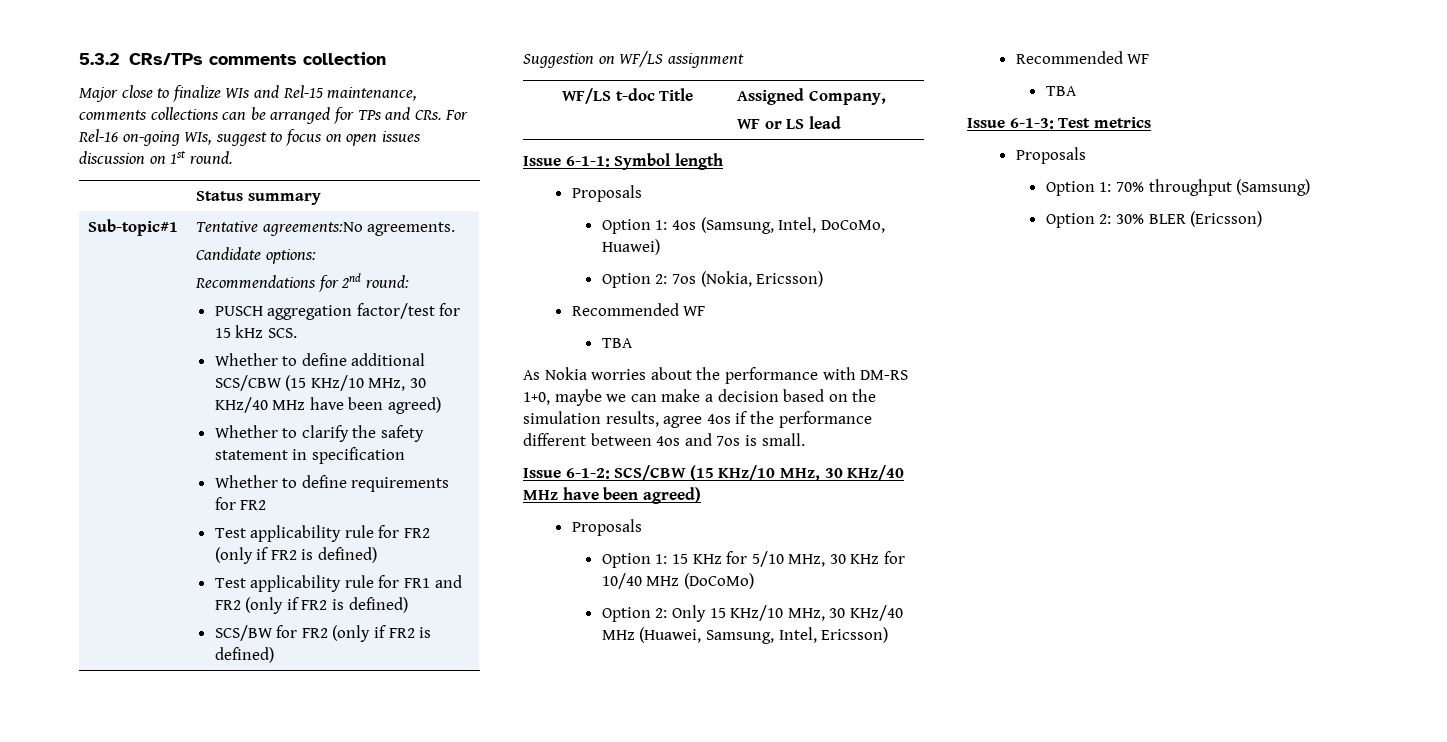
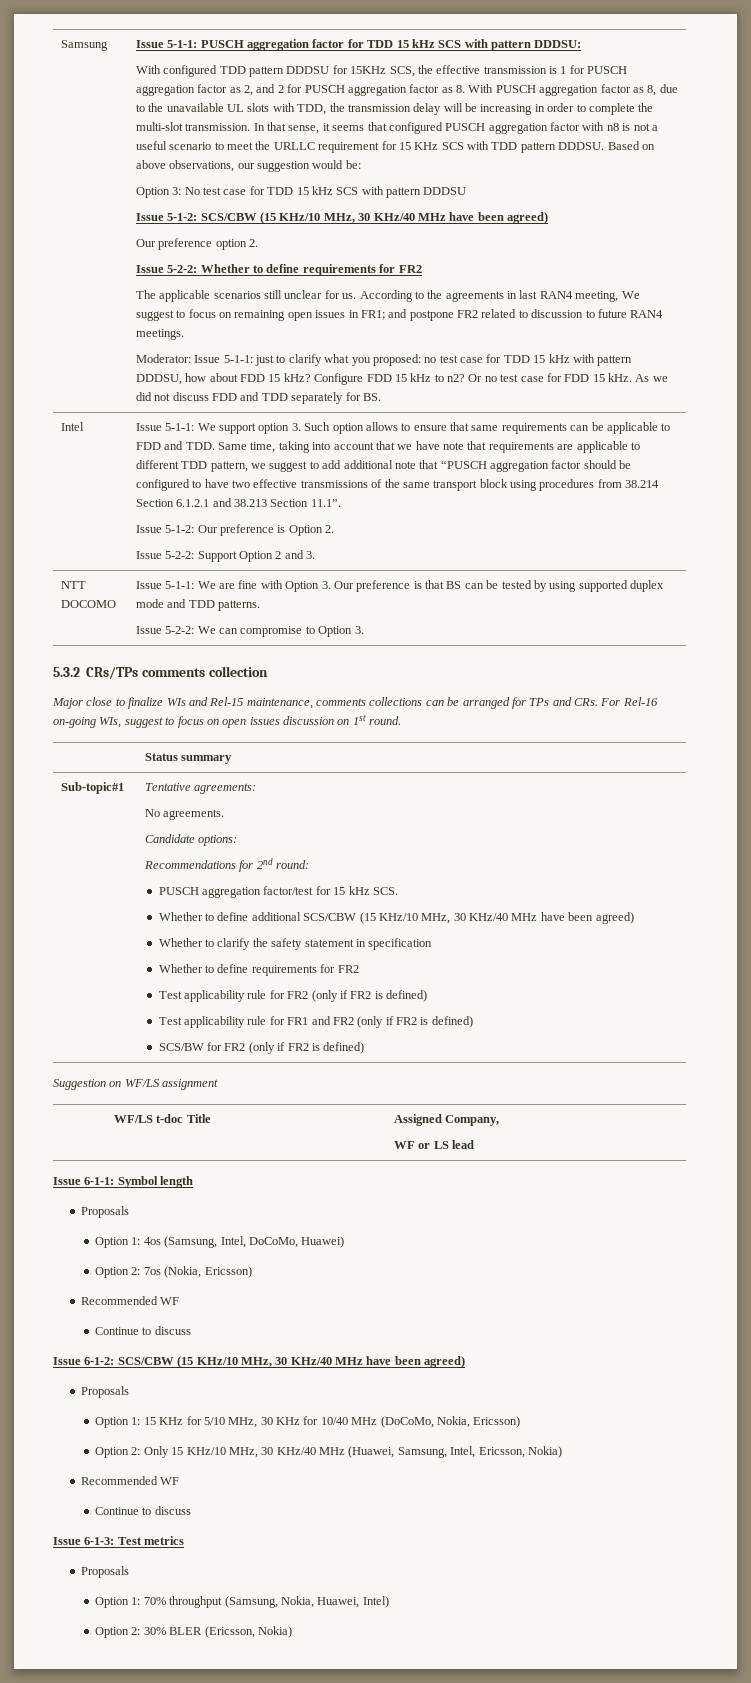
(79, 59) none -> [60,40,108,51] [135,39,582,51] [135,65,628,77] [135,84,678,96] [135,103,654,115] [135,122,658,134] [135,141,655,153] [135,160,361,172] [135,186,467,198] [135,212,549,224] [135,238,259,250] [135,264,422,276] [135,290,640,302] [135,309,664,321] [135,329,184,340] [135,354,633,366] [135,373,668,385] [135,392,381,404] [60,422,84,431] [135,422,671,434] [135,441,640,453] [135,460,632,472] [135,479,660,491] [135,498,341,507] [135,524,335,536] [135,550,316,562] [60,581,86,589] [60,600,116,608] [135,580,665,592] [135,599,261,611] [135,626,364,637] Samsung | Issue 5-1-1: PUSCH aggregation factor for TDD 15 kHz SCS with pattern DDDSU: // With configured TDD pattern DDDSU for 15KHz SCS, the effective transmission is 1 for PUSCH aggregation factor as 2, and 2 for PUSCH aggregation factor as 8. With PUSCH aggregation factor as 8, due to the unavailable UL slots with TDD, the transmission delay will be increasing in order to complete the multi-slot transmission. In that sense, it seems that configured PUSCH aggregation factor with n8 is not a useful scenario to meet the URLLC requirement for 15 KHz SCS with TDD pattern DDDSU. Based on above observations, our suggestion would be: // Option 3: No test case for TDD 15 kHz SCS with pattern DDDSU // Issue 5-1-2: SCS/CBW (15 KHz/10 MHz, 30 KHz/40 MHz have been agreed) // Our preference option 2. // Issue 5-2-2: Whether to define requirements for FR2 // The applicable scenarios still unclear for us. According to the agreements in last RAN4 meeting, We suggest to focus on remaining open issues in FR1; and postpone FR2 related to discussion to future RAN4 meetings. // Moderator: Issue 5-1-1: just to clarify what you proposed: no test case for TDD 15 kHz with pattern DDDSU, how about FDD 15 kHz? Configure FDD 15 kHz to n2? Or no test case for FDD 15 kHz. As we did not discuss FDD and TDD separately for BS. // Intel | Issue 5-1-1: We support option 3. Such option allows to ensure that same requirements can be applicable to FDD and TDD. Same time, taking into account that we have note that requirements are applicable to different TDD pattern, we suggest to add additional note that “PUSCH aggregation factor should be configured to have two effective transmissions of the same transport block using procedures from 38.214 Section 6.1.2.1 and 38.213 Section 11.1”. // Issue 5-1-2: Our preference is Option 2. // Issue 5-2-2: Support Option 2 and 3. // NTT DOCOMO | Issue 5-1-1: We are fine with Option 3. Our preference is that BS can be tested by using supported duplex mode and TDD patterns. // Issue 5-2-2: We can compromise to Option 3. //
[262,222,363,236] agreements:No -> [194,783,257,794] [144,809,160,817] agreements: // No
[601,338,633,348] [523,367,909,384] [523,389,877,406] [523,411,872,428] [523,433,805,446] TBA // As Nokia worries about the performance with DM-RS 1+0, maybe we can make a decision based on the simulation results, agree 4os if the performance different between 4os and 7os is small. -> [95,1326,191,1335] Continue to discuss
[683,573,754,589] (DoCoMo) -> [380,1416,521,1428] (DoCoMo, Nokia, Ericsson)
[821,627,889,643] [1015,51,1150,64] [1045,86,1077,96] Ericsson) // Recommended WF // TBA -> [478,1446,562,1458] [80,1476,180,1485] [95,1506,191,1515] Ericsson, Nokia) // Recommended WF // Continue to discuss
[1236,179,1311,196] (Samsung) -> [224,1596,389,1608] (Samsung, Nokia, Huawei, Intel)
[1190,211,1263,227] (Ericsson) -> [204,1626,292,1638] (Ericsson, Nokia)

